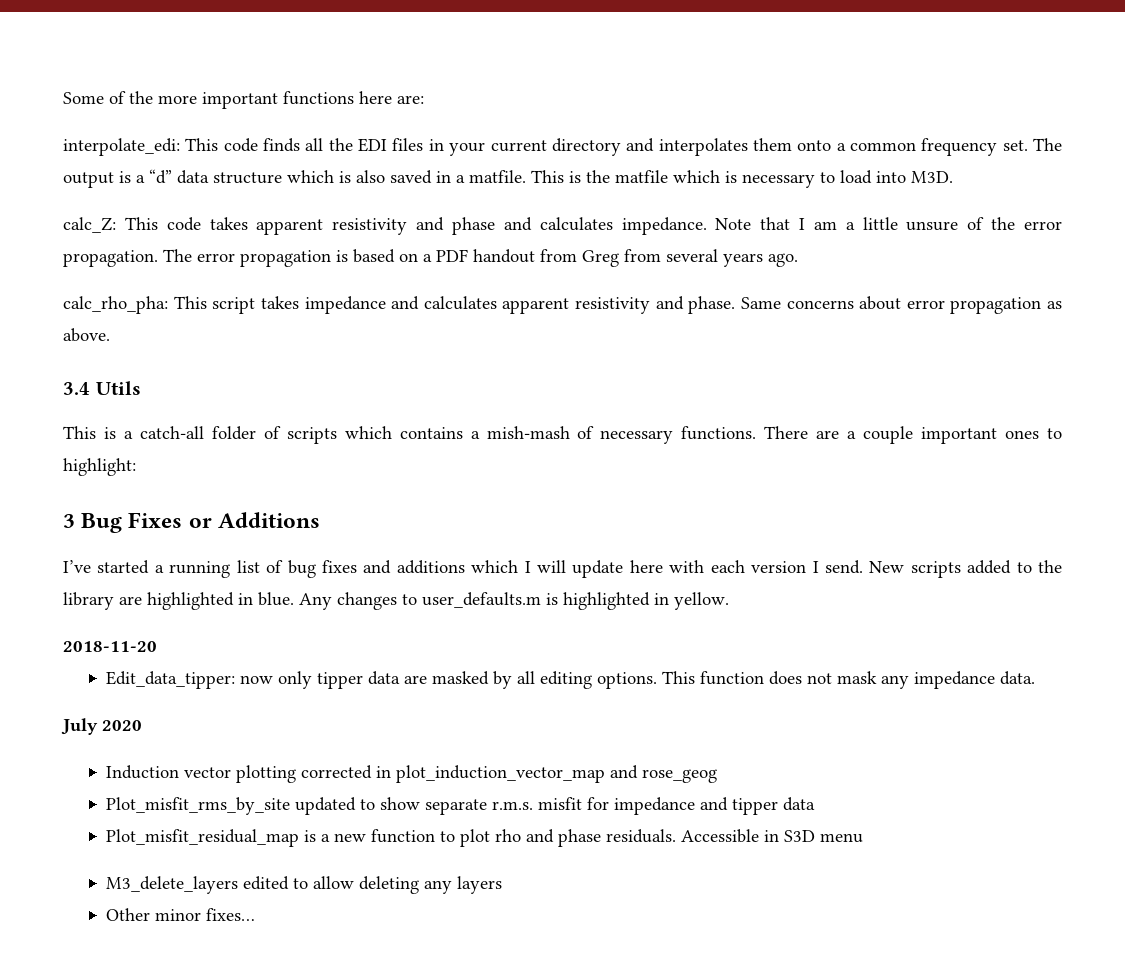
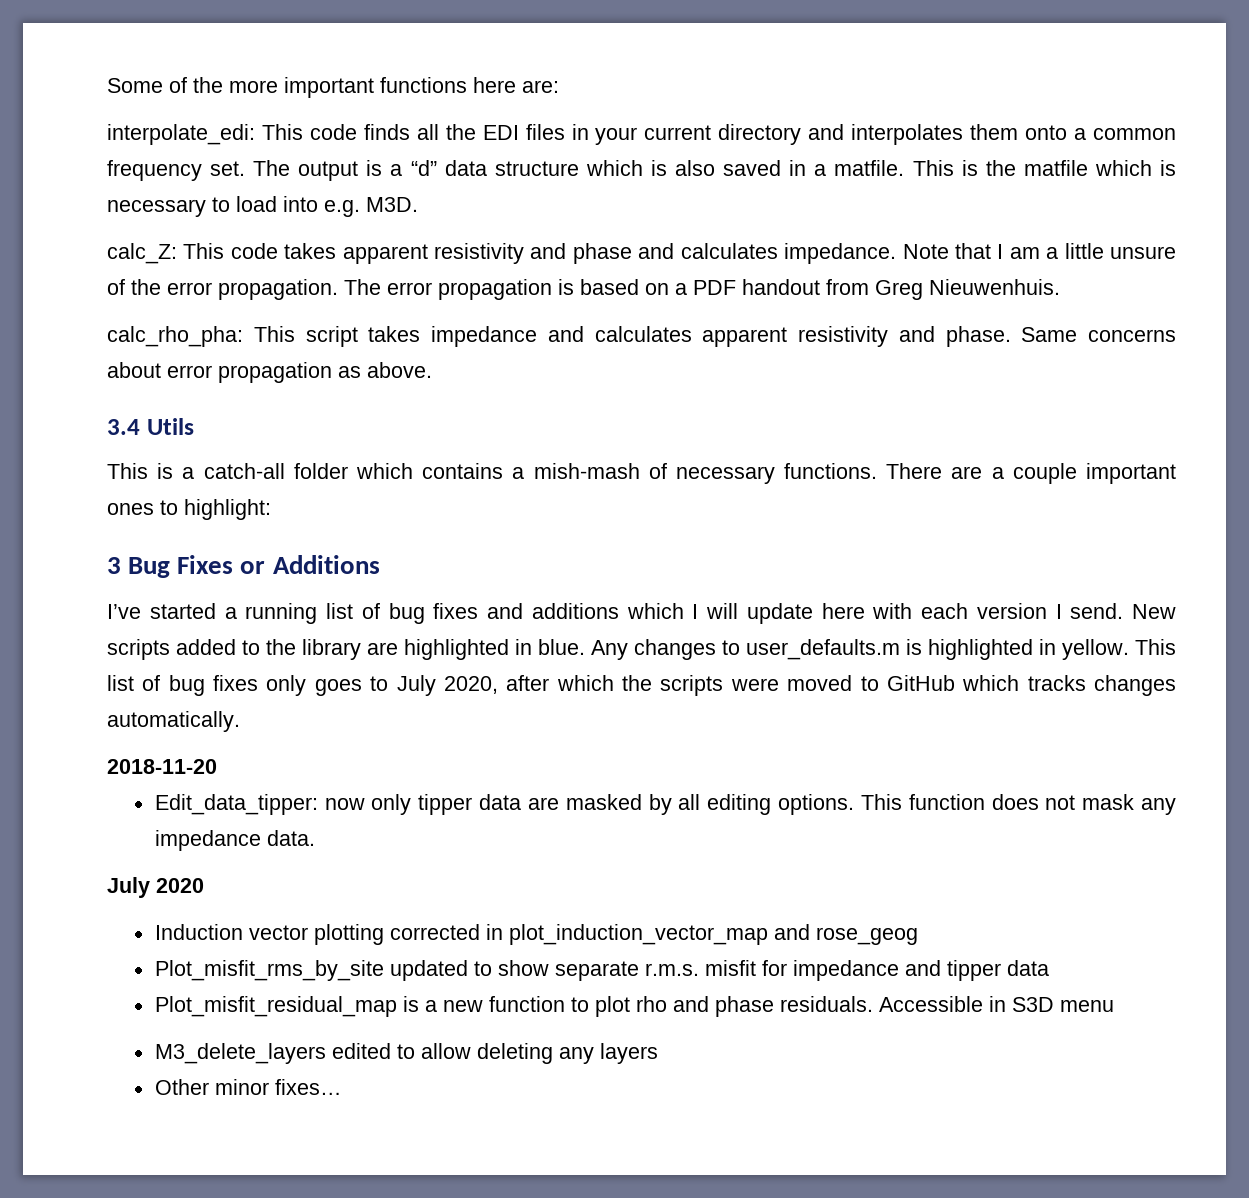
(906, 177) none -> [324,200,360,217] e.g.
[624,249,798,267] from several years ago. -> [929,279,1060,295] Nieuwenhuis.
[263,426,337,444] of scripts -> (348, 471) none
(729, 601) none -> [1135,639,1176,655] [107,675,1176,696] [107,711,240,732] This list of bug fixes only goes to July 2020, after which the scripts were moved to GitHub which tracks changes automatically.

